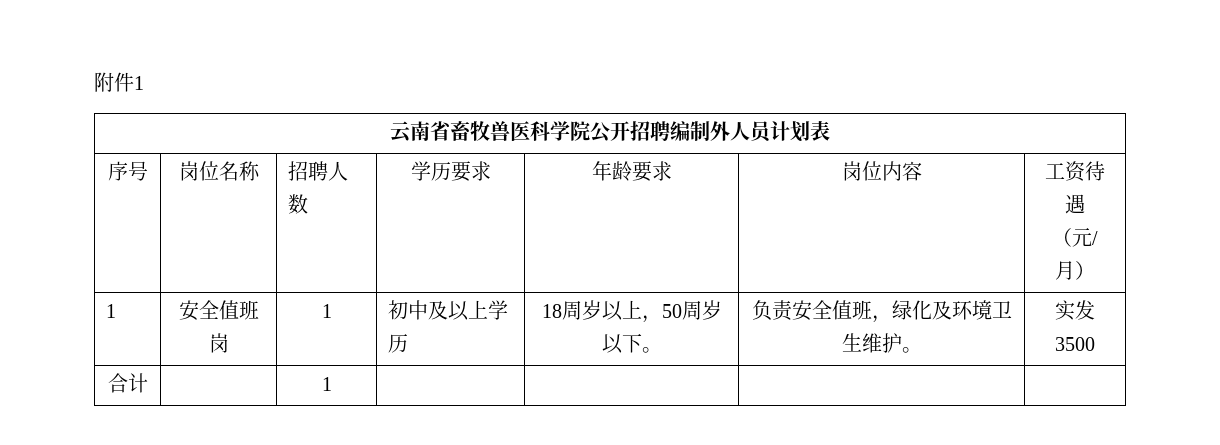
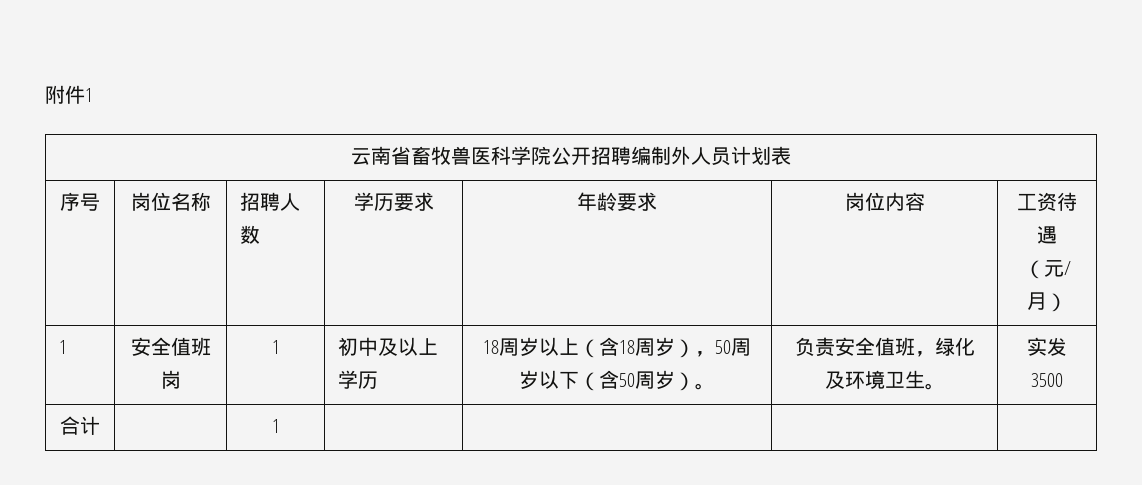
[641,300,722,323] [601,333,642,354] ，50周岁以下 -> [579,337,751,358] [519,370,695,391] （含18周岁），50周岁以下（含50周岁）
[861,333,902,353] 维护 -> (925, 379) none

